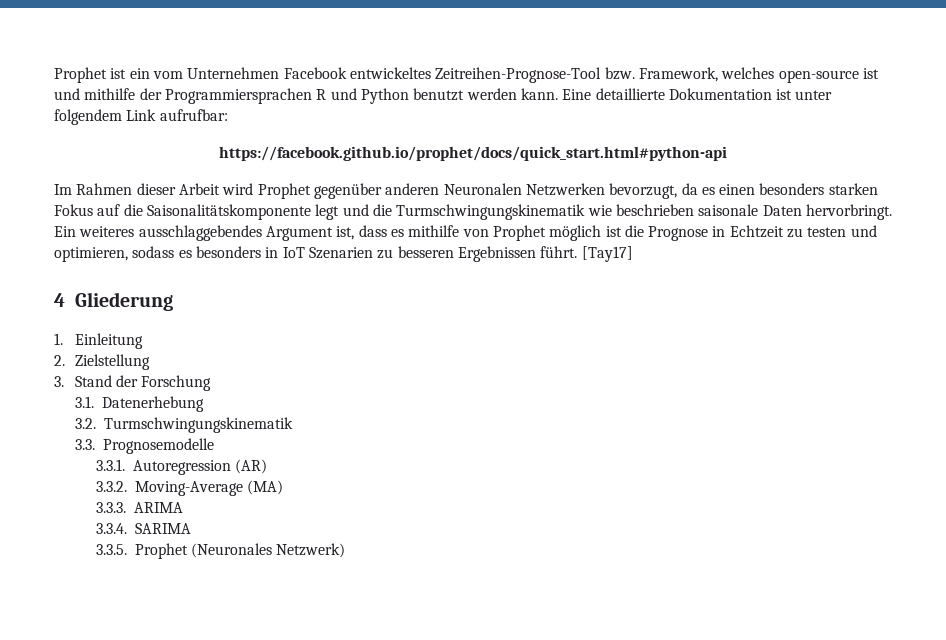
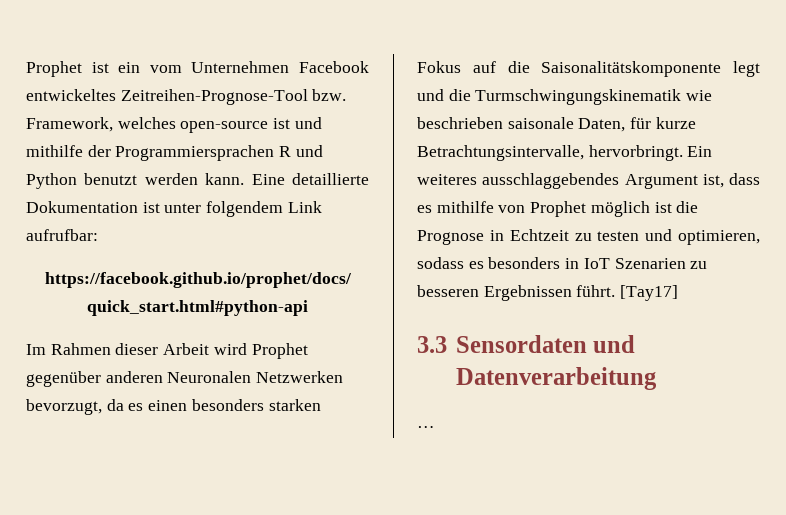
[762,205,802,216] Daten -> [578,117,696,132] [417,145,584,161] Daten, für kurze Betrachtungsintervalle,
[54,292,173,311] [54,333,143,349] [54,354,150,370] [54,375,212,391] [74,396,204,412] [74,417,293,433] [74,438,214,454] [95,459,267,475] [95,480,283,496] [95,502,183,513] [95,523,191,534] [95,543,346,559] 4 Gliederung // 1. Einleitung // 2. Zielstellung // 3. Stand der Forschung // 3.1. Datenerhebung // 3.2. Turmschwingungskinematik // 3.3. Prognosemodelle // 3.3.1. Autoregression (AR) // 3.3.2. Moving-Average (MA) // 3.3.3. ARIMA // 3.3.4. SARIMA // 3.3.5. Prophet (Neuronales Netzwerk) -> [417,335,636,353] [455,367,657,390] [417,426,435,428] 3.3 Sensordaten und Datenverarbeitung // …

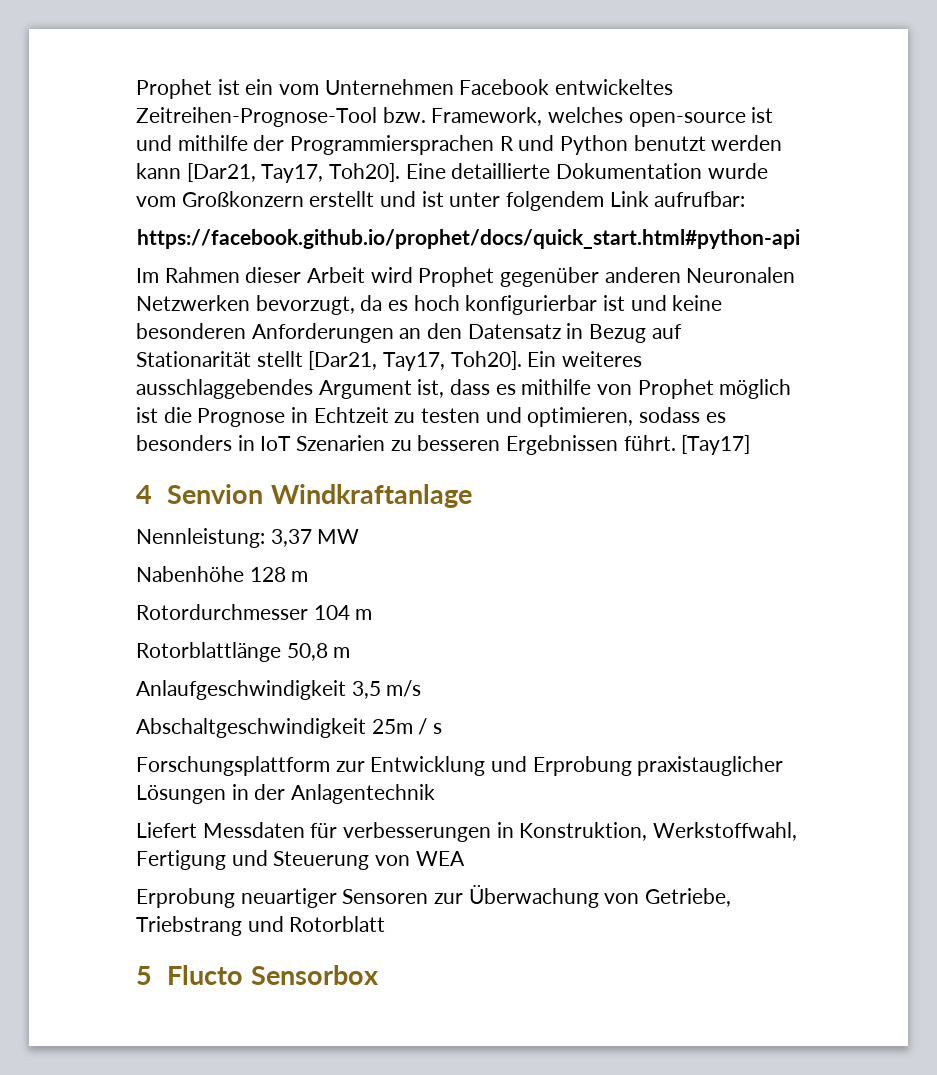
[205,173,369,185] [26,201,138,213] kann. Eine detaillierte Dokumentation -> [136,163,768,183] [136,191,417,207] kann [Dar21, Tay17, Toh20]. Eine detaillierte Dokumentation wurde vom Großkonzern erstellt und
[148,399,321,411] [417,61,760,77] [417,89,713,105] [417,117,696,132] [417,145,683,161] einen besonders starken Fokus auf die Saisonalitätskomponente legt und die Turmschwingungskinematik wie beschrieben saisonale Daten, für kurze Betrachtungsintervalle, hervorbringt. -> [413,295,723,315] [136,323,682,343] [136,351,522,371] hoch konfigurierbar ist und keine besonderen Anforderungen an den Datensatz in Bezug auf Stationarität stellt [Dar21, Tay17, Toh20].
[417,335,636,353] [455,367,657,390] [417,426,435,428] 3.3 Sensordaten und Datenverarbeitung // … -> [136,484,472,508] [136,528,360,548] [136,566,309,582] [136,604,373,620] [136,642,351,662] [136,680,422,700] [136,718,443,738] [136,756,784,776] [136,784,436,804] [136,822,798,842] [136,850,465,870] [136,885,732,908] [136,916,386,936] [136,965,379,985] 4 Senvion Windkraftanlage // Nennleistung: 3,37 MW // Nabenhöhe 128 m // Rotordurchmesser 104 m // Rotorblattlänge 50,8 m // Anlaufgeschwindigkeit 3,5 m/s // Abschaltgeschwindigkeit 25m / s // Forschungsplattform zur Entwicklung und Erprobung praxistauglicher Lösungen in der Anlagentechnik // Liefert Messdaten für verbesserungen in Konstruktion, Werkstoffwahl, Fertigung und Steuerung von WEA // Erprobung neuartiger Sensoren zur Überwachung von Getriebe, Triebstrang und Rotorblatt // 5 Flucto Sensorbox

